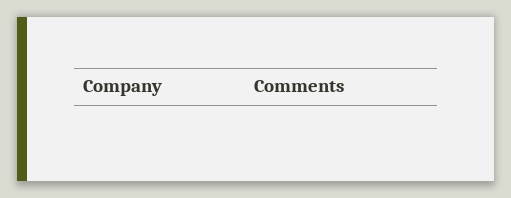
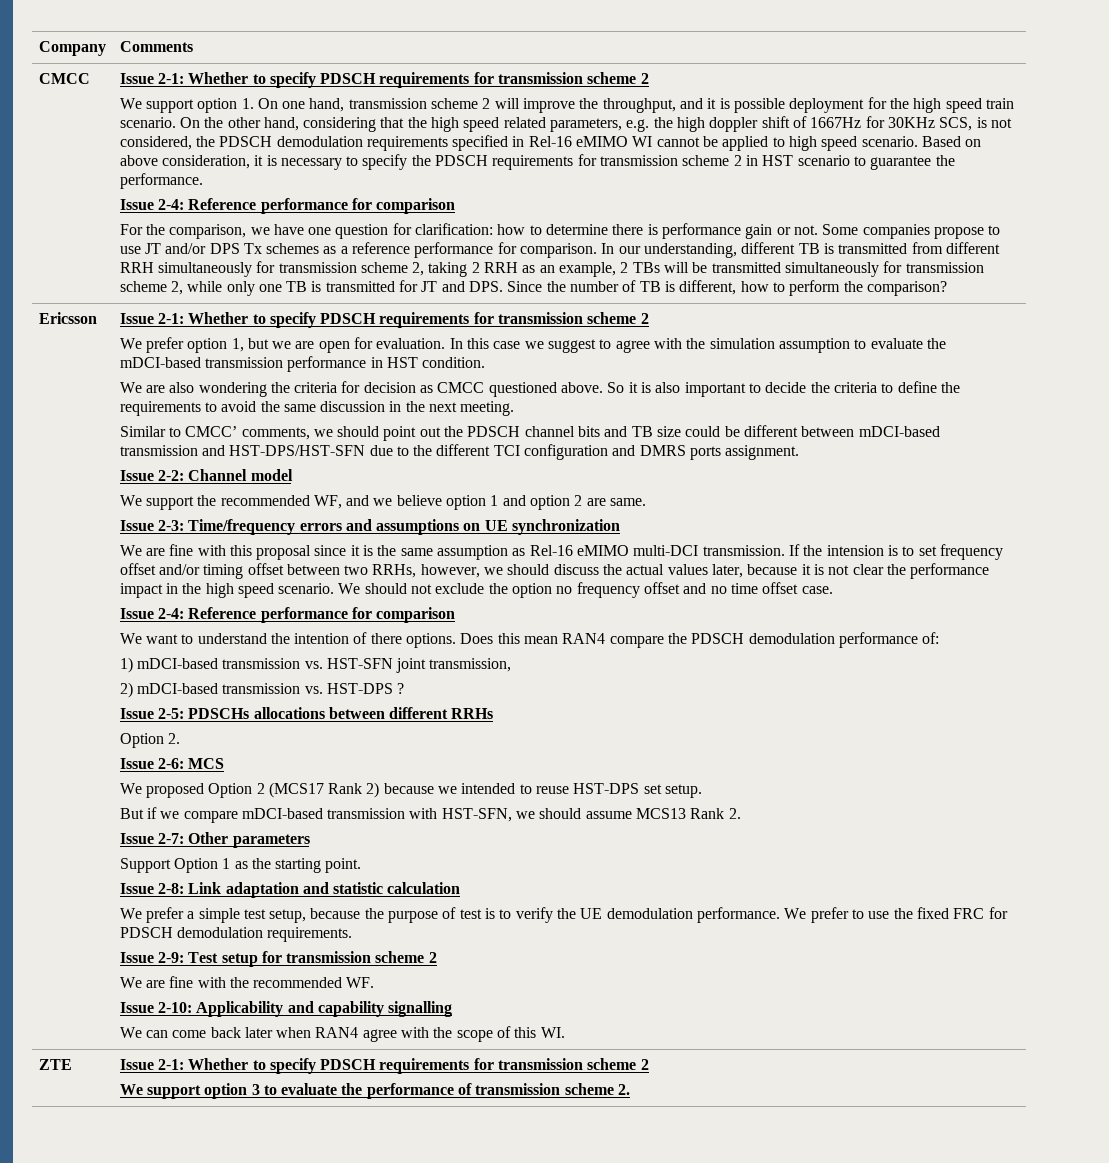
(344, 86) none -> [38,73,90,84] [119,72,649,88] [119,97,1014,113] [119,116,1012,132] [119,135,982,151] [119,154,955,170] [119,173,203,189] [119,198,456,214] [119,223,1001,239] [119,242,1000,258] [119,261,984,277] [119,280,947,296] [38,312,97,324] [119,312,649,328] [119,337,946,353] [119,356,486,372] [119,381,960,397] [119,401,515,416] [119,425,940,441] [119,444,800,460] [119,469,293,481] [119,495,647,510] [119,519,621,535] [119,544,1003,560] [119,563,990,579] [119,582,833,598] [119,607,456,623] [119,632,940,648] [119,657,512,673] [119,682,405,698] [119,707,494,719] [119,733,180,748] [119,758,225,769] [119,782,703,798] [119,807,741,823] [119,832,310,848] [119,858,362,873] [119,882,461,898] [119,907,1008,923] [119,927,353,942] [119,951,437,967] [119,976,375,988] [119,1001,453,1017] [119,1026,565,1042] [38,1059,72,1070] [119,1058,649,1074] [119,1083,631,1099] // CMCC | Issue 2-1: Whether to specify PDSCH requirements for transmission scheme 2 // We support option 1. On one hand, transmission scheme 2 will improve the throughput, and it is possible deployment for the high speed train scenario. On the other hand, considering that the high speed related parameters, e.g. the high doppler shift of 1667Hz for 30KHz SCS, is not considered, the PDSCH demodulation requirements specified in Rel-16 eMIMO WI cannot be applied to high speed scenario. Based on above consideration, it is necessary to specify the PDSCH requirements for transmission scheme 2 in HST scenario to guarantee the performance. // Issue 2-4: Reference performance for comparison // For the comparison, we have one question for clarification: how to determine there is performance gain or not. Some companies propose to use JT and/or DPS Tx schemes as a reference performance for comparison. In our understanding, different TB is transmitted from different RRH simultaneously for transmission scheme 2, taking 2 RRH as an example, 2 TBs will be transmitted simultaneously for transmission scheme 2, while only one TB is transmitted for JT and DPS. Since the number of TB is different, how to perform the comparison? // Ericsson | Issue 2-1: Whether to specify PDSCH requirements for transmission scheme 2 // We prefer option 1, but we are open for evaluation. In this case we suggest to agree with the simulation assumption to evaluate the mDCI-based transmission performance in HST condition. // We are also wondering the criteria for decision as CMCC questioned above. So it is also important to decide the criteria to define the requirements to avoid the same discussion in the next meeting. // Similar to CMCC’ comments, we should point out the PDSCH channel bits and TB size could be different between mDCI-based transmission and HST-DPS/HST-SFN due to the different TCI configuration and DMRS ports assignment. // Issue 2-2: Channel model // We support the recommended WF, and we believe option 1 and option 2 are same. // Issue 2-3: Time/frequency errors and assumptions on UE synchronization // We are fine with this proposal since it is the same assumption as Rel-16 eMIMO multi-DCI transmission. If the intension is to set frequency offset and/or timing offset between two RRHs, however, we should discuss the actual values later, because it is not clear the performance impact in the high speed scenario. We should not exclude the option no frequency offset and no time offset case. // Issue 2-4: Reference performance for comparison // We want to understand the intention of there options. Does this mean RAN4 compare the PDSCH demodulation performance of: // 1) mDCI-based transmission vs. HST-SFN joint transmission, // 2) mDCI-based transmission vs. HST-DPS ? // Issue 2-5: PDSCHs allocations between different RRHs // Option 2. // Issue 2-6: MCS // We proposed Option 2 (MCS17 Rank 2) because we intended to reuse HST-DPS set setup. // But if we compare mDCI-based transmission with HST-SFN, we should assume MCS13 Rank 2. // Issue 2-7: Other parameters // Support Option 1 as the starting point. // Issue 2-8: Link adaptation and statistic calculation // We prefer a simple test setup, because the purpose of test is to verify the UE demodulation performance. We prefer to use the fixed FRC for PDSCH demodulation requirements. // Issue 2-9: Test setup for transmission scheme 2 // We are fine with the recommended WF. // Issue 2-10: Applicability and capability signalling // We can come back later when RAN4 agree with the scope of this WI. // ZTE | Issue 2-1: Whether to specify PDSCH requirements for transmission scheme 2 // We support option 3 to evaluate the performance of transmission scheme 2.

